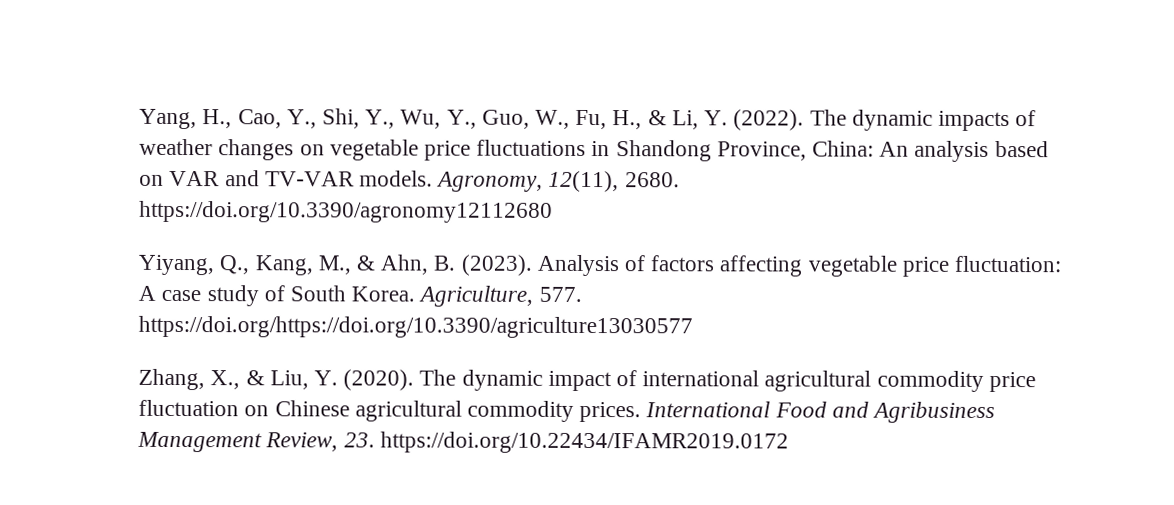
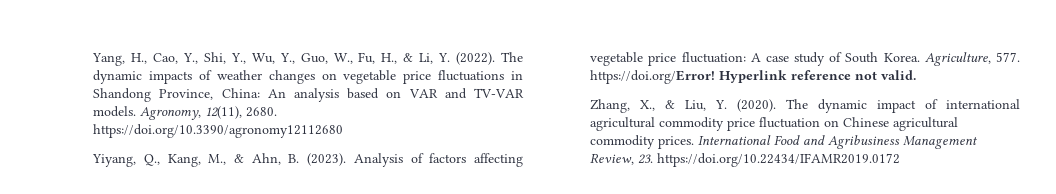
[138,315,694,339] https://doi.org/https://doi.org/10.3390/agriculture13030577 -> [590,70,917,84] https://doi.org/Error! Hyperlink reference not valid.

